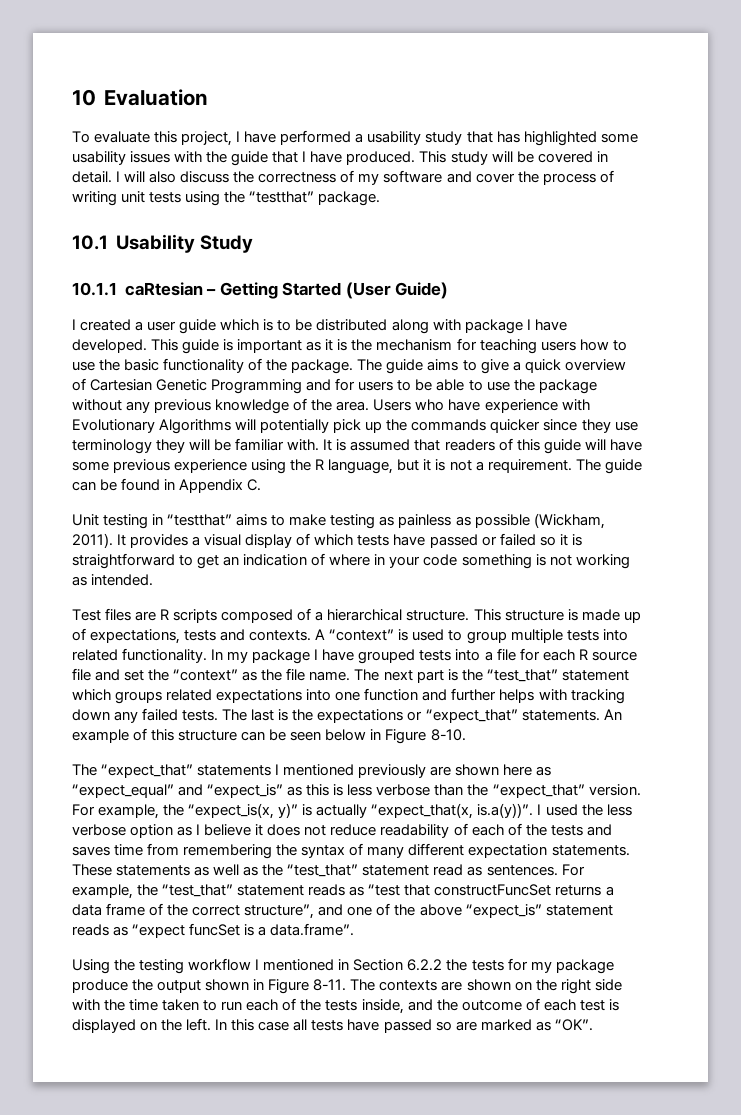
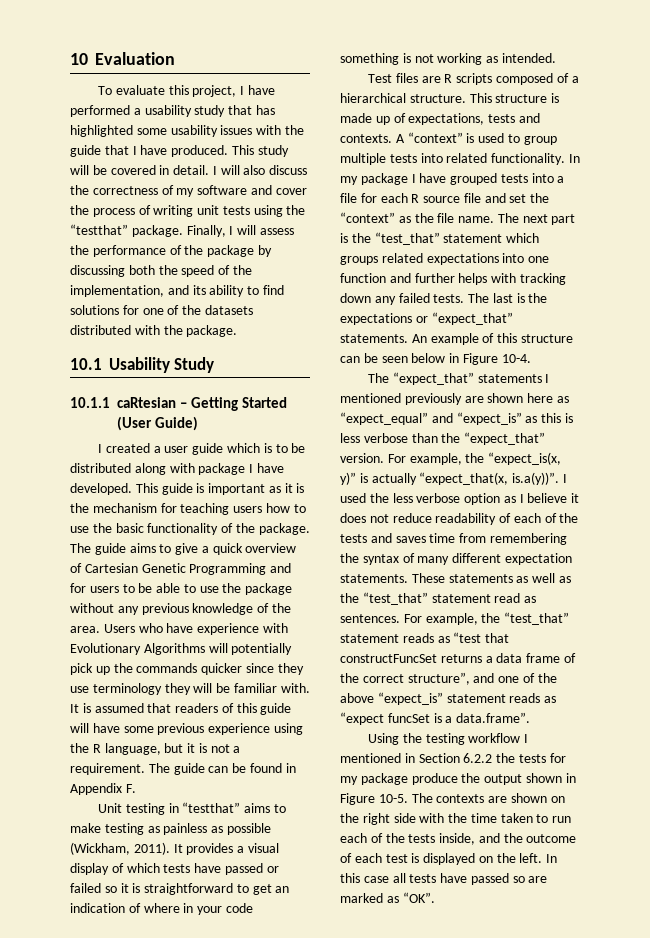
(381, 198) none -> [186,225,294,237] [70,245,272,257] [70,265,252,277] [70,285,284,297] [70,305,253,315] [70,325,238,337] Finally, I will assess the performance of the package by discussing both the speed of the implementation, and its ability to find solutions for one of the datasets distributed with the package.
[247,479,262,491] C. -> [125,784,136,793] F.
[430,729,466,741] 8-10. -> [501,354,531,363] 10-4.
[313,979,347,991] 8-11. -> [378,794,408,803] 10-5.

